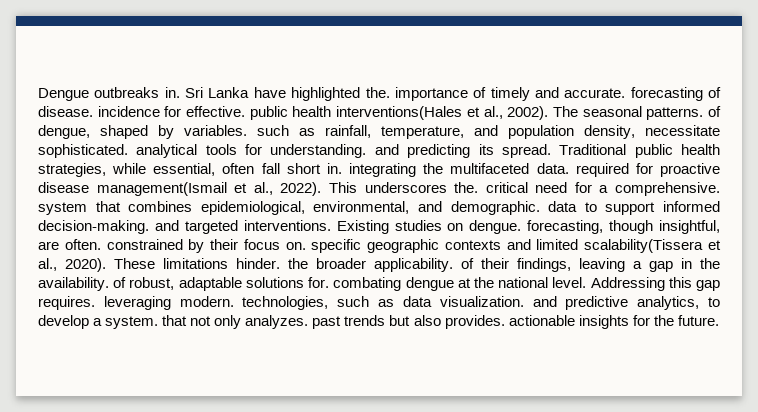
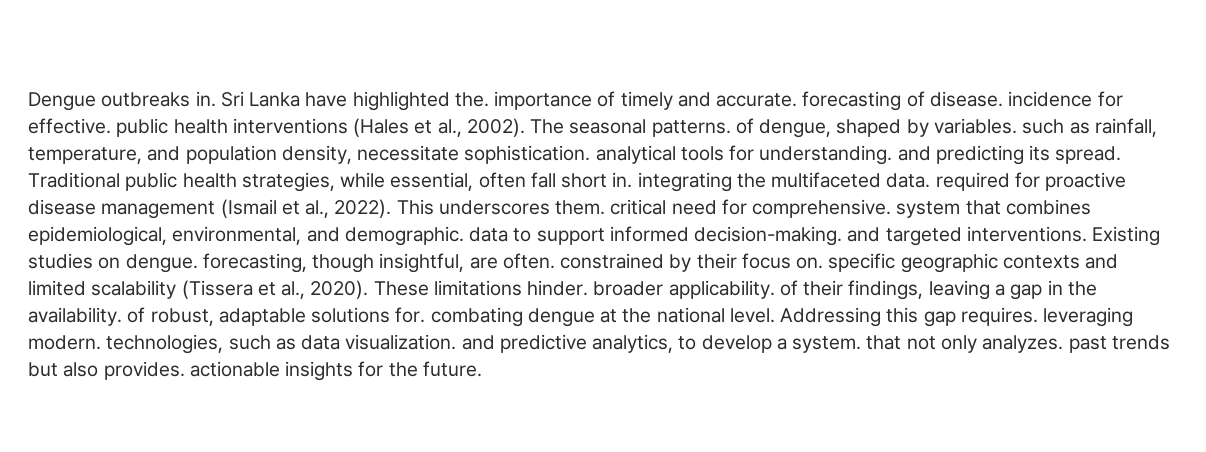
[336,106,463,120] interventions(Hales -> [232,118,410,137] interventions (Hales
[38,144,128,158] sophisticated. -> [464,145,591,164] sophistication.
[96,182,227,196] management(Ismail -> [101,199,277,219] management (Ismail
[454,182,479,193] the. -> [555,200,606,215] them.
[599,185,609,193] a -> (747, 207) none
[584,239,704,253] scalability(Tissera -> [91,280,253,299] scalability (Tissera
[288,258,308,269] the -> (589, 288) none

